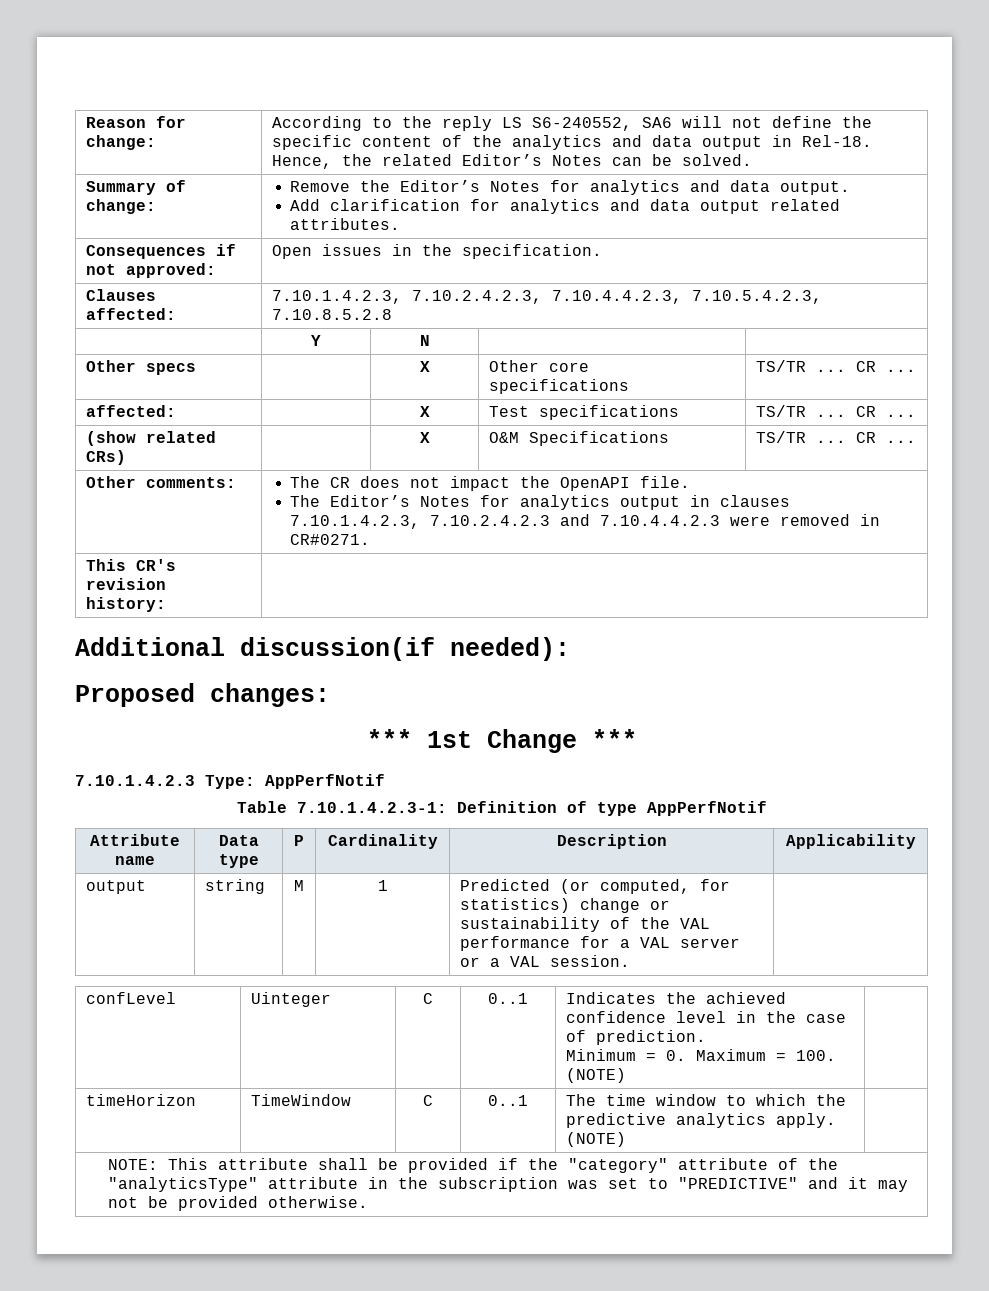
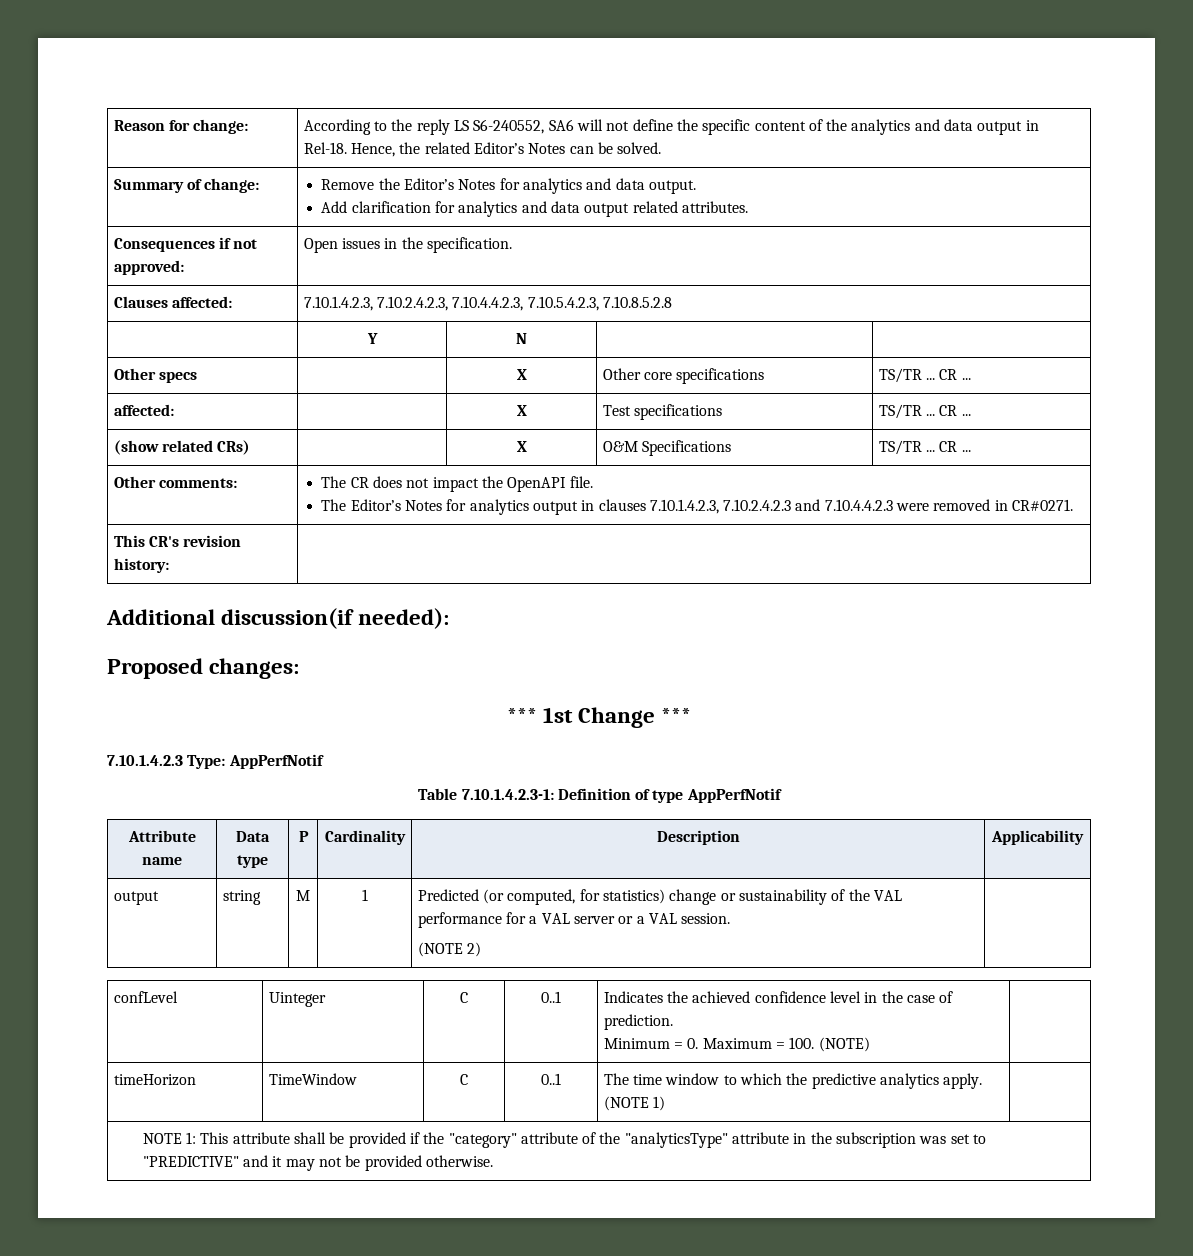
(631, 961) none -> [417,942,481,957] // (NOTE 2)
[566,1132,627,1147] [108,1159,159,1170] (NOTE) | // NOTE: -> [603,1096,665,1111] [142,1132,196,1144] (NOTE 1) | // NOTE 1:

